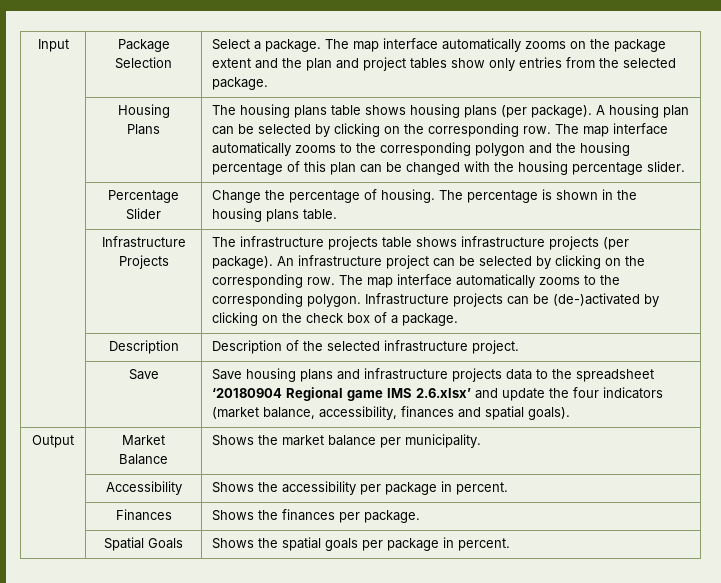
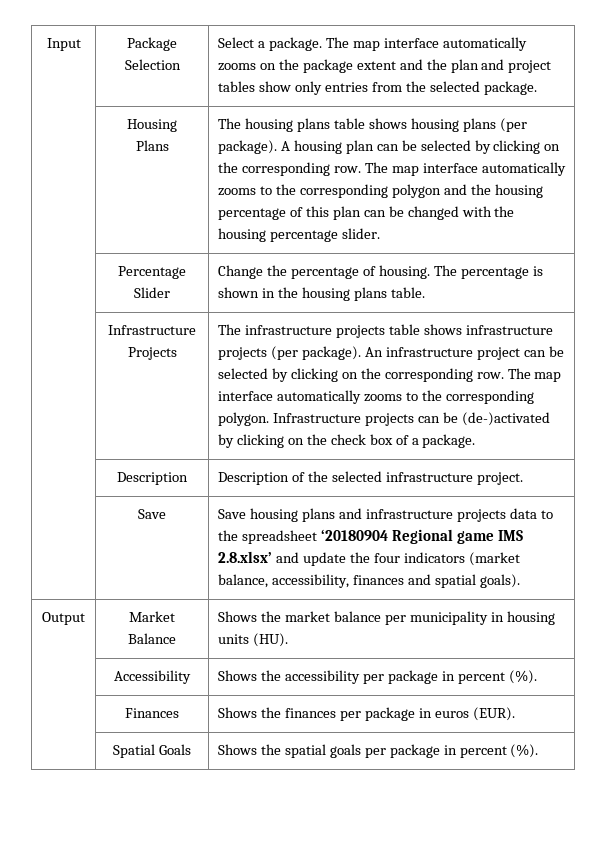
[416,388,472,398] 2.6.xlsx’ -> [218,551,273,563] 2.8.xlsx’
[405,434,482,448] municipality. -> [409,611,555,625] [218,633,289,647] municipality in housing units (HU).
[456,482,509,495] percent. -> [457,670,537,684] percent (%).
[364,510,421,523] package. -> [364,707,515,721] package in euros (EUR).
[458,538,511,551] percent. -> [459,744,539,758] percent (%).

